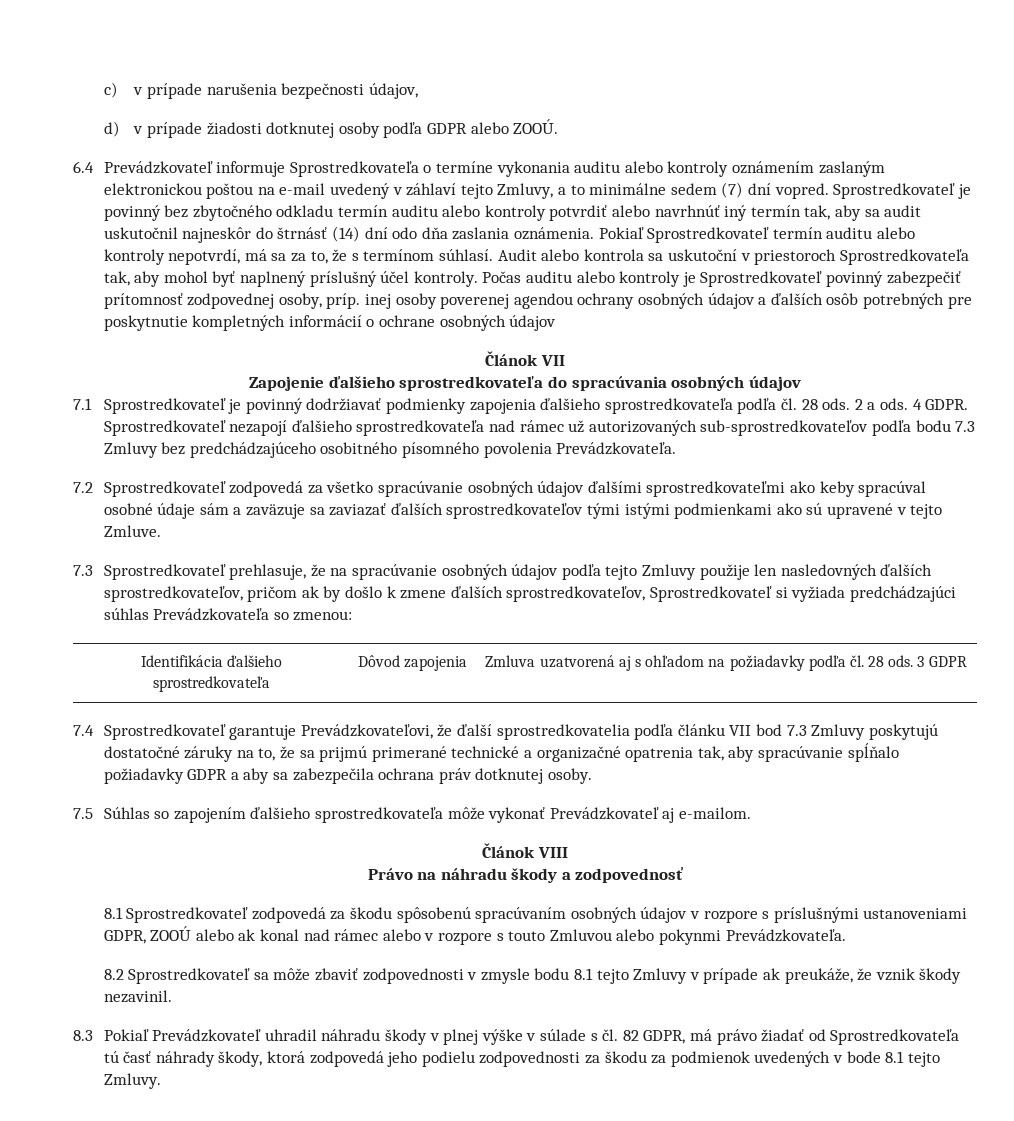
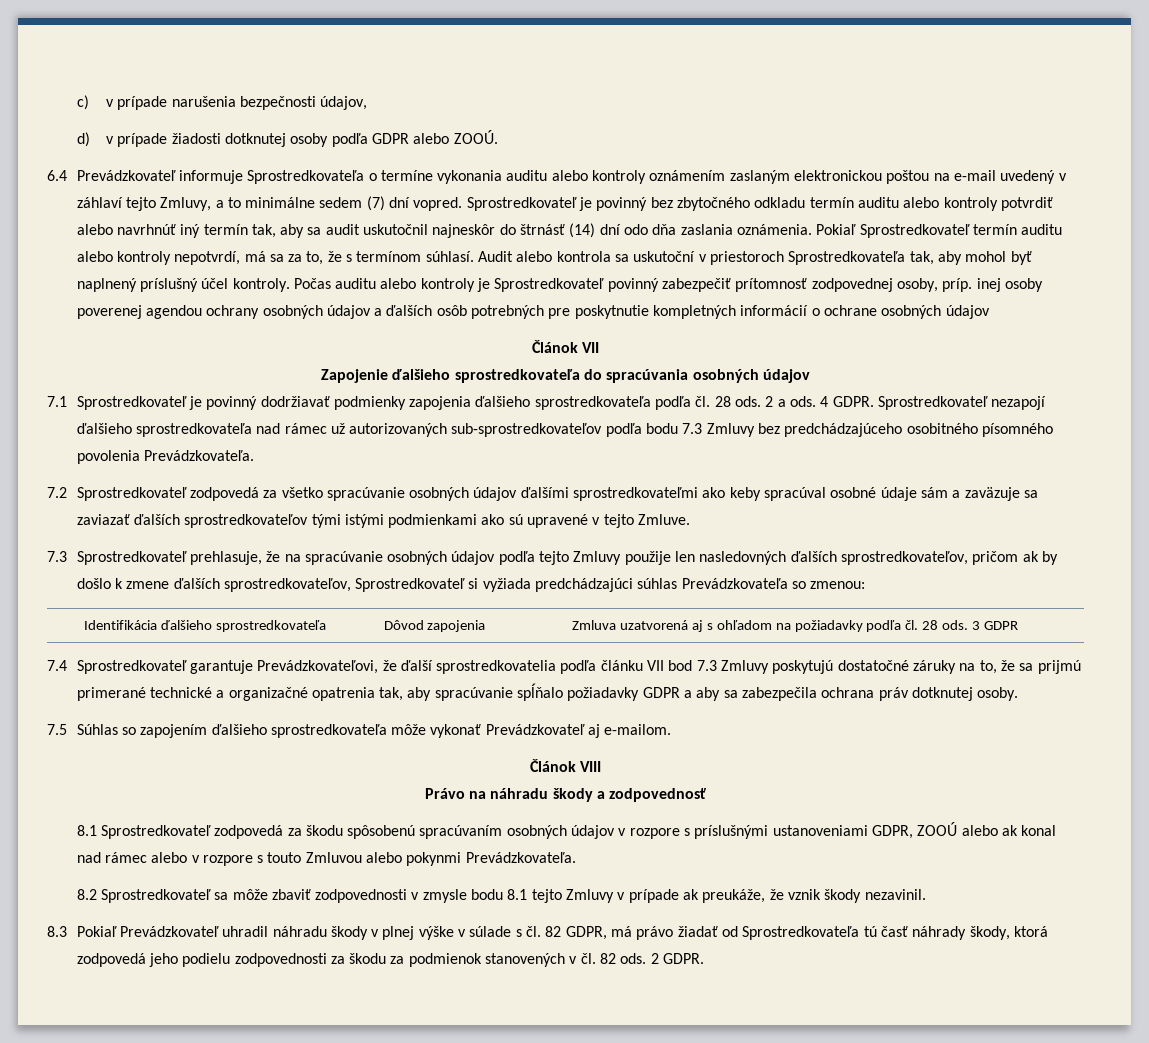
[754,1051,940,1067] [103,1073,161,1089] uvedených v bode 8.1 tejto Zmluvy. -> [485,953,705,967] stanovených v čl. 82 ods. 2 GDPR.

